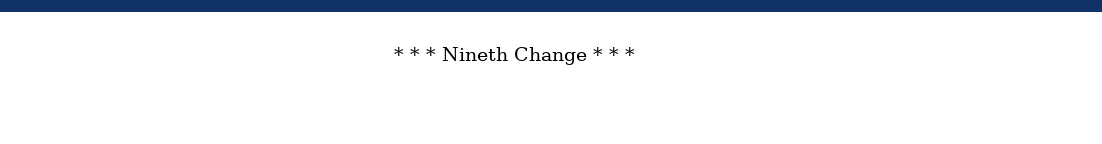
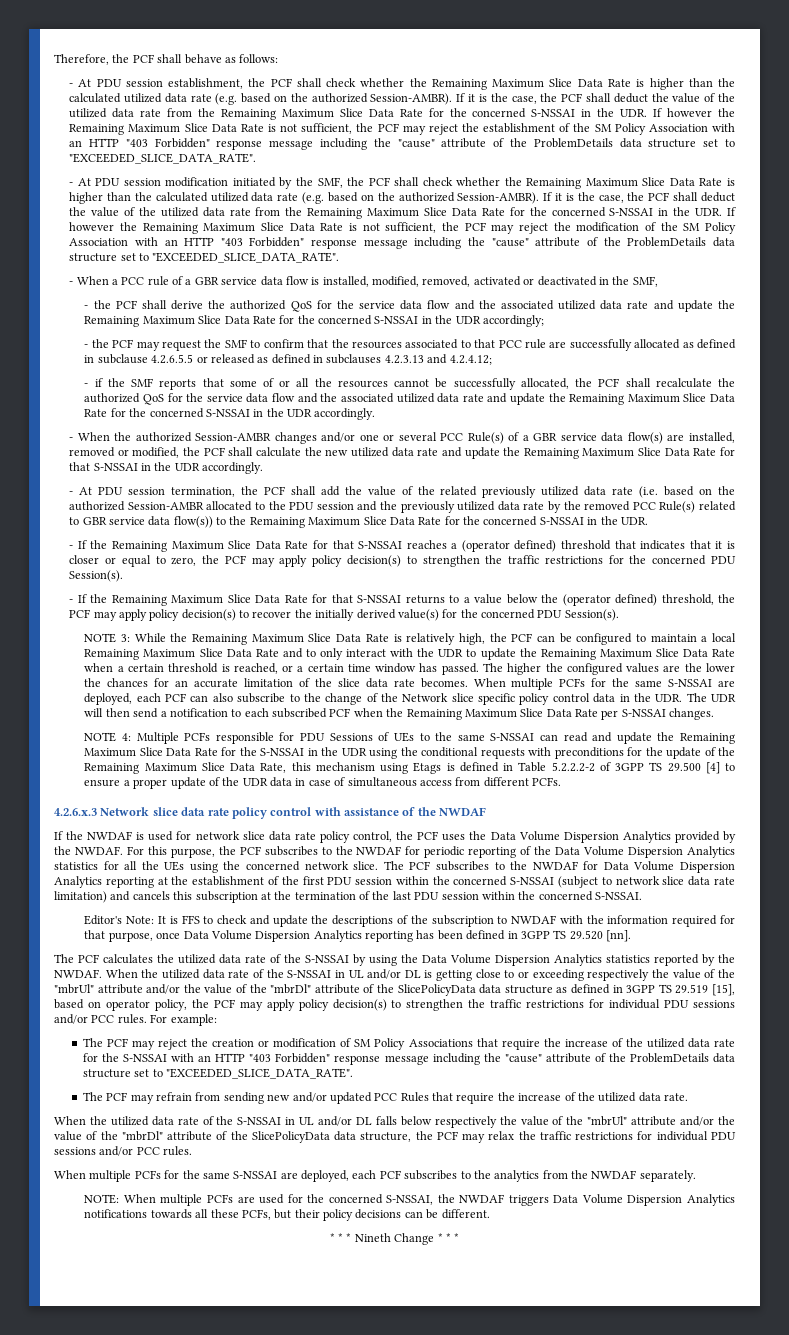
(393, 54) none -> [54,54,279,65] [69,78,736,90] [69,93,735,105] [69,108,735,120] [69,123,735,135] [69,138,736,150] [69,153,257,164] [69,177,735,189] [69,192,736,204] [69,207,736,219] [69,222,737,234] [69,237,736,249] [69,252,340,263] [69,276,658,287] [84,300,736,312] [84,315,544,327] [84,339,736,351] [84,354,492,365] [84,378,736,390] [84,393,736,405] [84,408,376,420] [69,432,736,444] [69,447,736,459] [69,462,264,474] [69,486,735,498] [69,501,737,513] [69,516,648,528] [69,540,736,552] [69,555,736,567] [69,570,124,582] [69,594,736,606] [69,609,619,621] [84,633,736,645] [84,648,736,660] [84,663,736,675] [84,678,736,690] [84,693,736,705] [84,708,715,720] [84,732,736,744] [84,747,736,759] [84,762,735,774] [84,777,562,789] [54,807,487,819] [54,831,736,843] [54,846,736,858] [54,861,735,873] [54,876,735,888] [54,891,642,903] [84,915,736,927] [84,930,632,942] [54,954,735,966] [54,969,736,981] [54,984,736,996] [54,999,736,1011] [54,1014,217,1026] [82,1038,736,1050] [82,1053,735,1065] [82,1068,354,1079] [82,1092,689,1104] [54,1116,735,1128] [54,1131,736,1143] [54,1146,193,1156] [54,1170,696,1182] [84,1194,736,1206] [84,1209,490,1221] Therefore, the PCF shall behave as follows: // - At PDU session establishment, the PCF shall check whether the Remaining Maximum Slice Data Rate is higher than the calculated utilized data rate (e.g. based on the authorized Session-AMBR). If it is the case, the PCF shall deduct the value of the utilized data rate from the Remaining Maximum Slice Data Rate for the concerned S-NSSAI in the UDR. If however the Remaining Maximum Slice Data Rate is not sufficient, the PCF may reject the establishment of the SM Policy Association with an HTTP "403 Forbidden" response message including the "cause" attribute of the ProblemDetails data structure set to "EXCEEDED_SLICE_DATA_RATE". // - At PDU session modification initiated by the SMF, the PCF shall check whether the Remaining Maximum Slice Data Rate is higher than the calculated utilized data rate (e.g. based on the authorized Session-AMBR). If it is the case, the PCF shall deduct the value of the utilized data rate from the Remaining Maximum Slice Data Rate for the concerned S-NSSAI in the UDR. If however the Remaining Maximum Slice Data Rate is not sufficient, the PCF may reject the modification of the SM Policy Association with an HTTP "403 Forbidden" response message including the "cause" attribute of the ProblemDetails data structure set to "EXCEEDED_SLICE_DATA_RATE". // - When a PCC rule of a GBR service data flow is installed, modified, removed, activated or deactivated in the SMF, // - the PCF shall derive the authorized QoS for the service data flow and the associated utilized data rate and update the Remaining Maximum Slice Data Rate for the concerned S-NSSAI in the UDR accordingly; // - the PCF may request the SMF to confirm that the resources associated to that PCC rule are successfully allocated as defined in subclause 4.2.6.5.5 or released as defined in subclauses 4.2.3.13 and 4.2.4.12; // - if the SMF reports that some of or all the resources cannot be successfully allocated, the PCF shall recalculate the authorized QoS for the service data flow and the associated utilized data rate and update the Remaining Maximum Slice Data Rate for the concerned S-NSSAI in the UDR accordingly. // - When the authorized Session-AMBR changes and/or one or several PCC Rule(s) of a GBR service data flow(s) are installed, removed or modified, the PCF shall calculate the new utilized data rate and update the Remaining Maximum Slice Data Rate for that S-NSSAI in the UDR accordingly. // - At PDU session termination, the PCF shall add the value of the related previously utilized data rate (i.e. based on the authorized Session-AMBR allocated to the PDU session and the previously utilized data rate by the removed PCC Rule(s) related to GBR service data flow(s)) to the Remaining Maximum Slice Data Rate for the concerned S-NSSAI in the UDR. // - If the Remaining Maximum Slice Data Rate for that S-NSSAI reaches a (operator defined) threshold that indicates that it is closer or equal to zero, the PCF may apply policy decision(s) to strengthen the traffic restrictions for the concerned PDU Session(s). // - If the Remaining Maximum Slice Data Rate for that S-NSSAI returns to a value below the (operator defined) threshold, the PCF may apply policy decision(s) to recover the initially derived value(s) for the concerned PDU Session(s). // NOTE 3: While the Remaining Maximum Slice Data Rate is relatively high, the PCF can be configured to maintain a local Remaining Maximum Slice Data Rate and to only interact with the UDR to update the Remaining Maximum Slice Data Rate when a certain threshold is reached, or a certain time window has passed. The higher the configured values are the lower the chances for an accurate limitation of the slice data rate becomes. When multiple PCFs for the same S-NSSAI are deployed, each PCF can also subscribe to the change of the Network slice specific policy control data in the UDR. The UDR will then send a notification to each subscribed PCF when the Remaining Maximum Slice Data Rate per S-NSSAI changes. // NOTE 4: Multiple PCFs responsible for PDU Sessions of UEs to the same S-NSSAI can read and update the Remaining Maximum Slice Data Rate for the S-NSSAI in the UDR using the conditional requests with preconditions for the update of the Remaining Maximum Slice Data Rate, this mechanism using Etags is defined in Table 5.2.2.2-2 of 3GPP TS 29.500 [4] to ensure a proper update of the UDR data in case of simultaneous access from different PCFs. // 4.2.6.x.3 Network slice data rate policy control with assistance of the NWDAF // If the NWDAF is used for network slice data rate policy control, the PCF uses the Data Volume Dispersion Analytics provided by the NWDAF. For this purpose, the PCF subscribes to the NWDAF for periodic reporting of the Data Volume Dispersion Analytics statistics for all the UEs using the concerned network slice. The PCF subscribes to the NWDAF for Data Volume Dispersion Analytics reporting at the establishment of the first PDU session within the concerned S-NSSAI (subject to network slice data rate limitation) and cancels this subscription at the termination of the last PDU session within the concerned S-NSSAI. // Editor's Note: It is FFS to check and update the descriptions of the subscription to NWDAF with the information required for that purpose, once Data Volume Dispersion Analytics reporting has been defined in 3GPP TS 29.520 [nn]. // The PCF calculates the utilized data rate of the S-NSSAI by using the Data Volume Dispersion Analytics statistics reported by the NWDAF. When the utilized data rate of the S-NSSAI in UL and/or DL is getting close to or exceeding respectively the value of the "mbrUl" attribute and/or the value of the "mbrDl" attribute of the SlicePolicyData data structure as defined in 3GPP TS 29.519 [15], based on operator policy, the PCF may apply policy decision(s) to strengthen the traffic restrictions for individual PDU sessions and/or PCC rules. For example: // The PCF may reject the creation or modification of SM Policy Associations that require the increase of the utilized data rate for the S-NSSAI with an HTTP "403 Forbidden" response message including the "cause" attribute of the ProblemDetails data structure set to "EXCEEDED_SLICE_DATA_RATE". // The PCF may refrain from sending new and/or updated PCC Rules that require the increase of the utilized data rate. // When the utilized data rate of the S-NSSAI in UL and/or DL falls below respectively the value of the "mbrUl" attribute and/or the value of the "mbrDl" attribute of the SlicePolicyData data structure, the PCF may relax the traffic restrictions for individual PDU sessions and/or PCC rules. // When multiple PCFs for the same S-NSSAI are deployed, each PCF subscribes to the analytics from the NWDAF separately. // NOTE: When multiple PCFs are used for the concerned S-NSSAI, the NWDAF triggers Data Volume Dispersion Analytics notifications towards all these PCFs, but their policy decisions can be different. //

